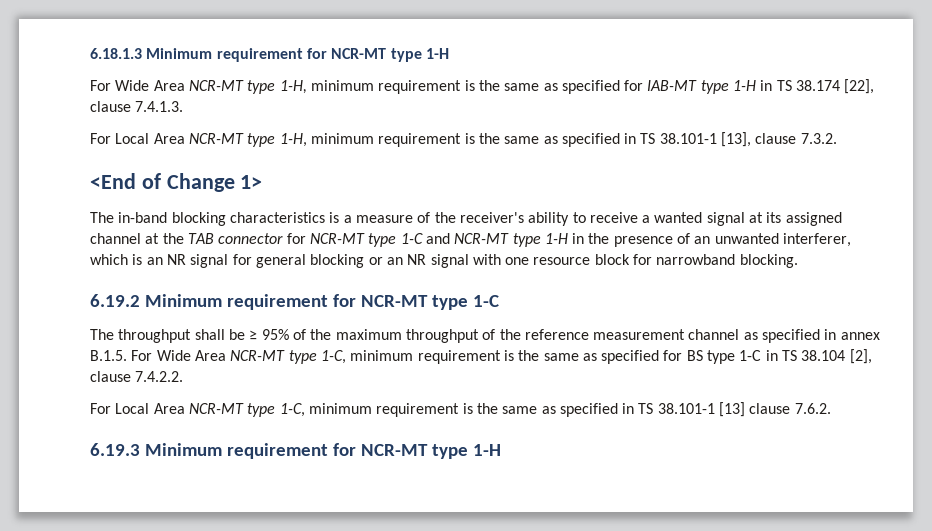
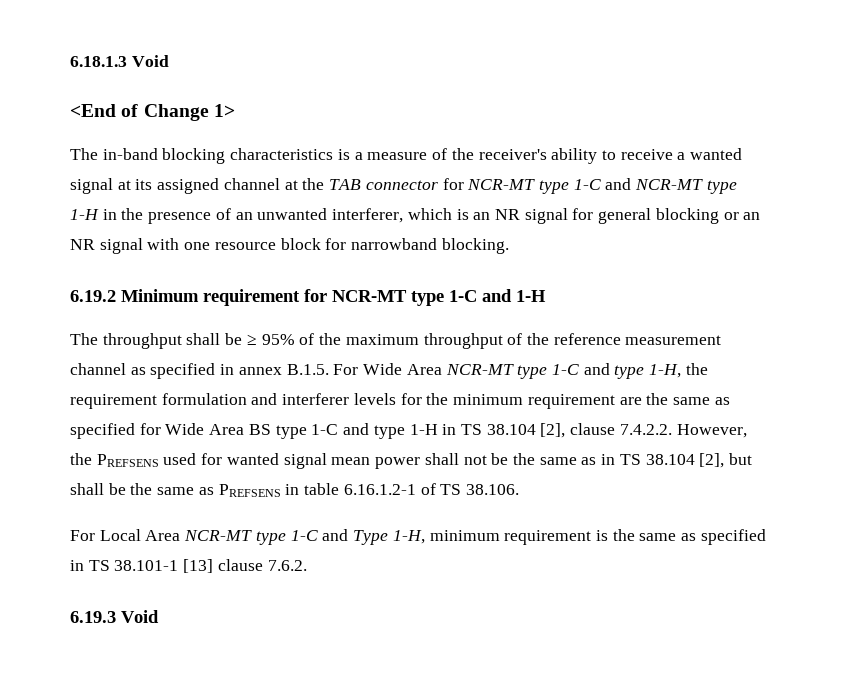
[146,48,449,62] [90,79,875,94] [90,101,184,112] [90,132,837,147] Minimum requirement for NCR-MT type 1-H // For Wide Area NCR-MT type 1-H, minimum requirement is the same as specified for IAB-MT type 1-H in TS 38.174 [22], clause 7.4.1.3. // For Local Area NCR-MT type 1-H, minimum requirement is the same as specified in TS 38.101-1 [13], clause 7.3.2. -> [131,55,169,67] Void
(499, 301) none -> [482,289,546,302] and 1-H
[320,350,683,364] 1-C, minimum requirement is the same as specified for -> [551,363,708,379] [70,393,730,409] [70,423,245,439] 1-C and type 1-H, the requirement formulation and interferer levels for the minimum requirement are the same as specified for Wide Area
(762, 355) none -> [343,423,438,439] and type 1-H
[90,403,305,417] // For Local Area NCR-MT type 1-C, -> [676,424,747,438] [70,453,753,469] [70,483,519,497] [70,529,425,545] However, the PREFSENS used for wanted signal mean power shall not be the same as in TS 38.104 [2], but shall be the same as PREFSENS in table 6.16.1.2-1 of TS 38.106. // For Local Area NCR-MT type 1-C and Type 1-H,
[144,443,501,459] Minimum requirement for NCR-MT type 1-H -> [121,610,159,623] Void

